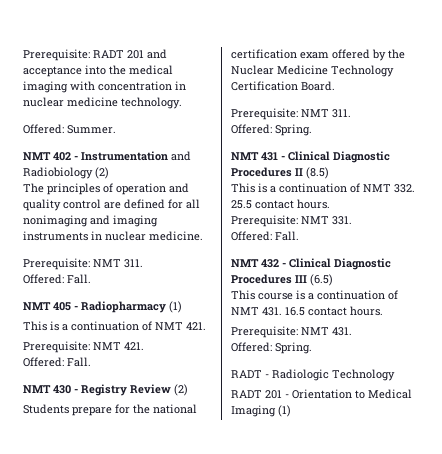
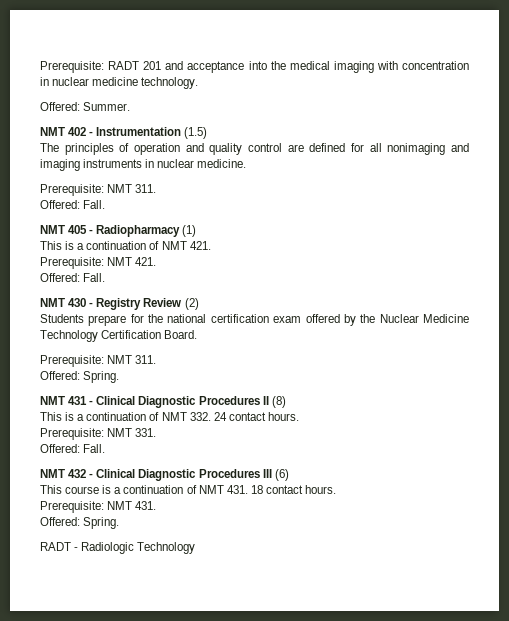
[171,151,191,161] [23,167,109,179] and Radiobiology (2) -> [184,127,208,139] (1.5)
[306,167,329,179] (8.5) -> [271,396,286,408] (8)
[231,200,252,209] 25.5 -> [213,412,227,421] 24
[310,274,333,286] (6.5) -> [274,469,289,481] (6)
[285,307,305,316] 16.5 -> [250,485,263,494] 18
[231,389,412,399] [231,405,291,417] // RADT 201 - Orientation to Medical Imaging (1) -> (196, 548) none

